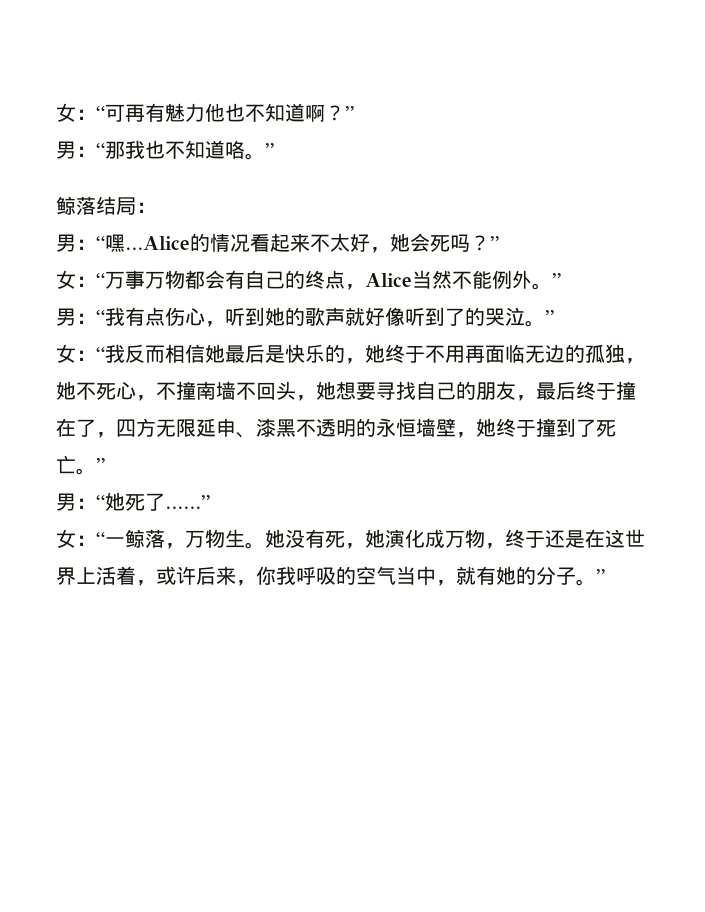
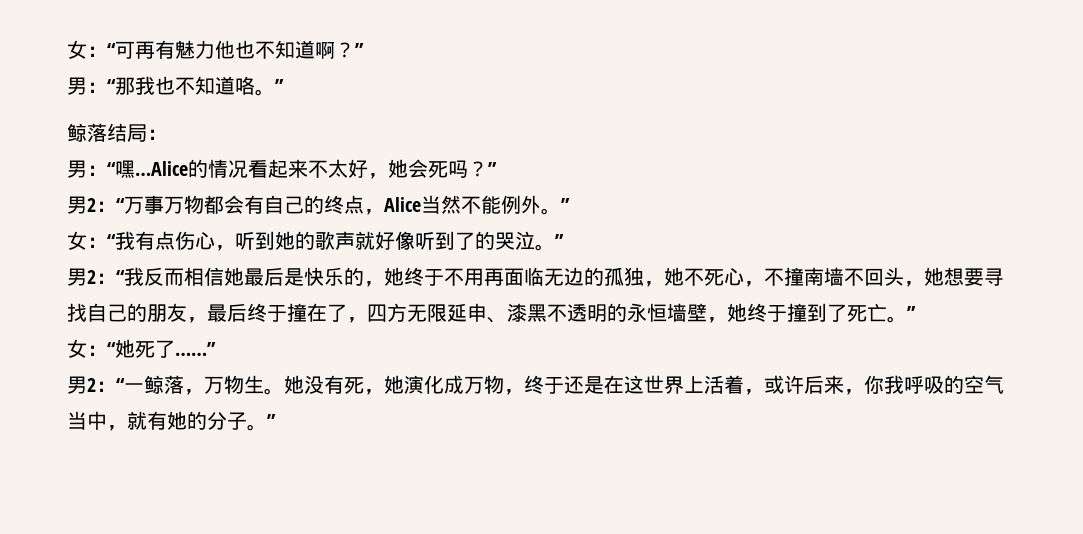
[56,270,76,289] 女 -> [67,196,96,214] 男2
[56,308,76,326] 男 -> [67,231,87,250] 女
[56,344,76,363] 女 -> [67,268,96,286] 男2
[56,493,76,511] 男 -> [67,339,87,358] 女
[56,529,76,548] 女 -> [67,376,96,394] 男2

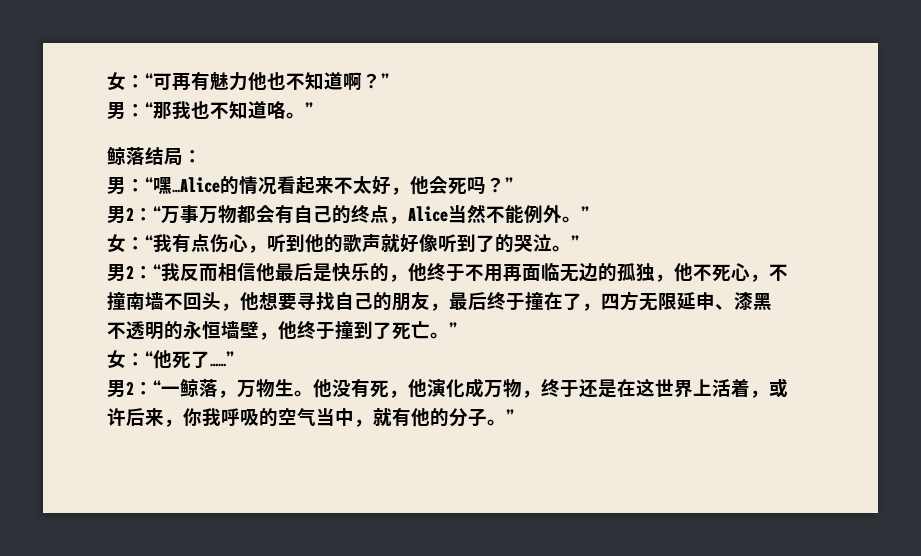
[388,159,408,178] 她 -> [410,176,429,195] 他
[275,231,295,250] 她 -> [305,234,324,253] 他
[224,267,244,286] 她 -> [256,263,275,282] 他
[384,267,404,286] 她 -> [408,263,427,282] 他
[664,267,684,286] 她 -> [674,263,693,282] 他
[924,267,944,286] 她 -> [240,292,259,311] 他
[727,303,747,322] 她 -> [278,321,297,340] 他
[115,339,135,358] 她 -> [153,350,172,369] 他
[284,375,304,394] 她 -> [313,379,332,398] 他
[384,375,404,394] 她 -> [408,379,427,398] 他
[167,411,187,430] 她 -> [411,408,430,427] 他

